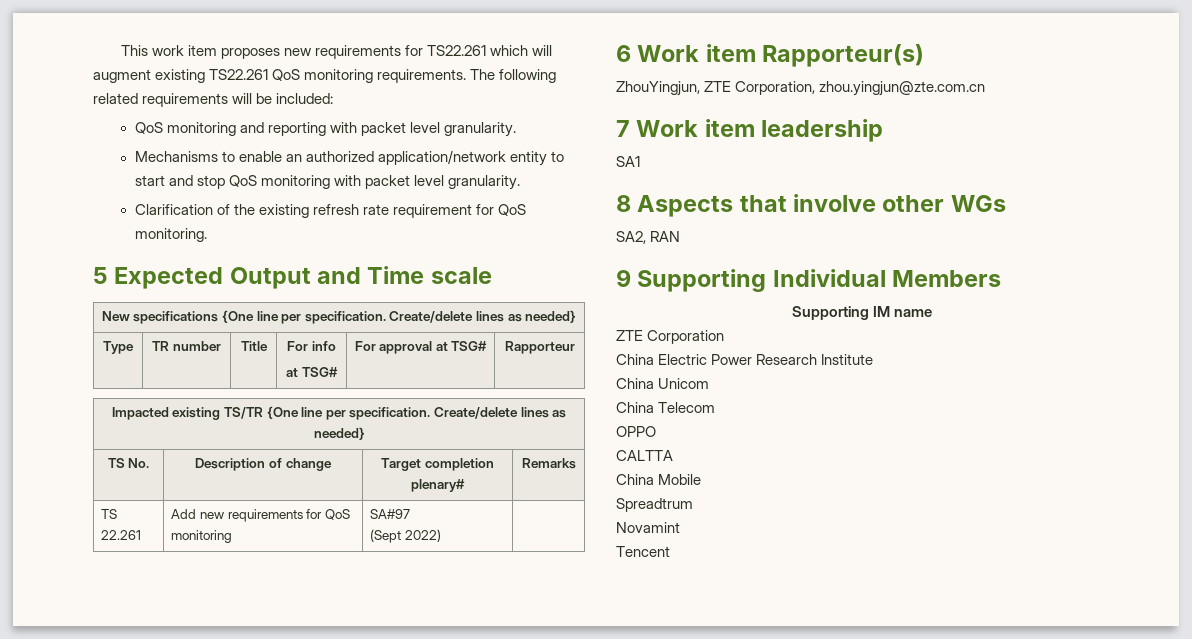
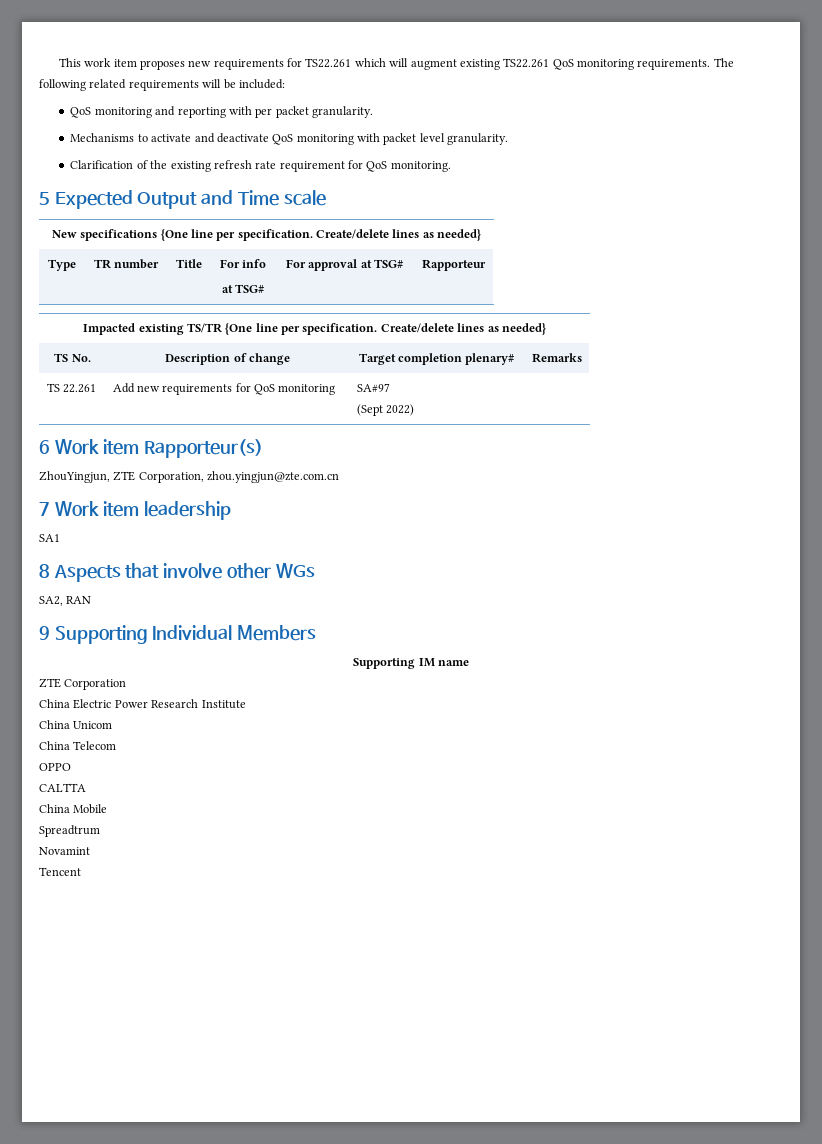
[361,122,441,136] packet level -> [255,106,309,118] per packet
[238,150,565,166] [134,175,225,189] enable an authorized application/network entity to start and stop -> [151,133,269,143] activate and deactivate

